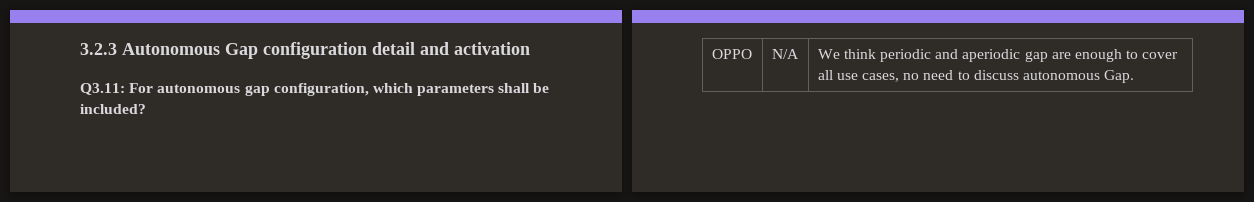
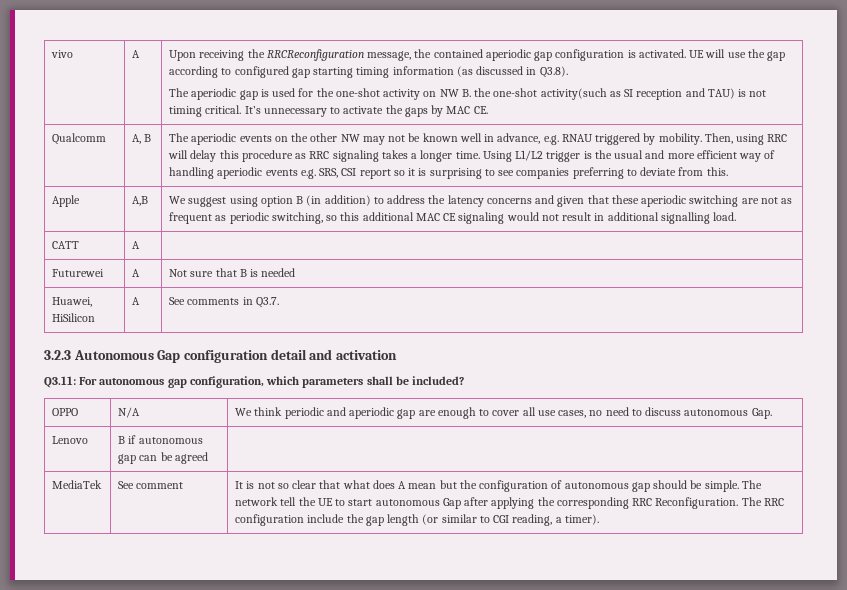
(80, 49) none -> [51,50,74,58] [132,50,141,58] [169,49,786,61] [169,66,568,78] [169,88,767,100] [169,105,488,117] [52,133,107,145] [132,134,152,144] [169,133,788,145] [168,150,776,162] [169,167,728,179] [52,195,81,207] [132,196,149,206] [169,195,793,207] [169,212,737,224] [52,241,80,249] [132,241,141,249] [52,269,105,277] [132,269,141,277] [169,268,296,277] [52,297,93,307] [52,313,96,322] [132,297,141,305] [169,297,279,308] vivo | A | Upon receiving the RRCReconfiguration message, the contained aperiodic gap configuration is activated. UE will use the gap according to configured gap starting timing information (as discussed in Q3.8). // The aperiodic gap is used for the one-shot activity on NW B. the one-shot activity(such as SI reception and TAU) is not timing critical. It’s unnecessary to activate the gaps by MAC CE. // Qualcomm | A, B | The aperiodic events on the other NW may not be known well in advance, e.g. RNAU triggered by mobility. Then, using RRC will delay this procedure as RRC signaling takes a longer time. Using L1/L2 trigger is the usual and more efficient way of handling aperiodic events e.g. SRS, CSI report so it is surprising to see companies preferring to deviate from this. // Apple | A,B | We suggest using option B (in addition) to address the latency concerns and given that these aperiodic switching are not as frequent as periodic switching, so this additional MAC CE signaling would not result in additional signalling load. // CATT | A | // Futurewei | A | Not sure that B is needed // Huawei, HiSilicon | A | See comments in Q3.7. //
(1135, 76) none -> [52,436,89,444] [118,435,203,444] [118,452,208,464] [52,480,103,489] [118,481,184,489] [235,480,762,492] [235,497,784,509] [235,514,599,526] // Lenovo | B if autonomous gap can be agreed | // MediaTek | See comment | It is not so clear that what does A mean but the configuration of autonomous gap should be simple. The network tell the UE to start autonomous Gap after applying the corresponding RRC Reconfiguration. The RRC configuration include the gap length (or similar to CGI reading, a timer).

